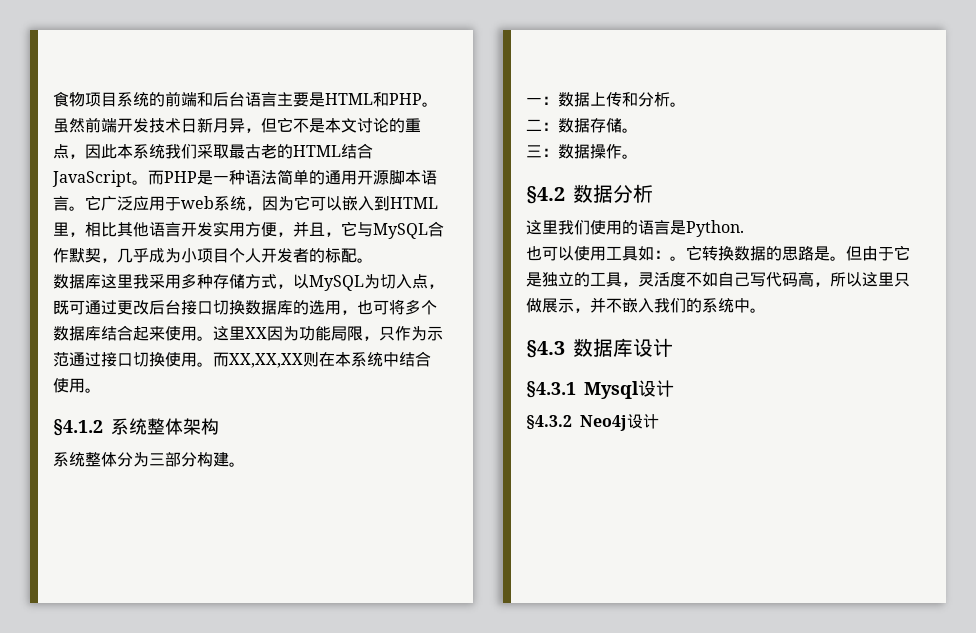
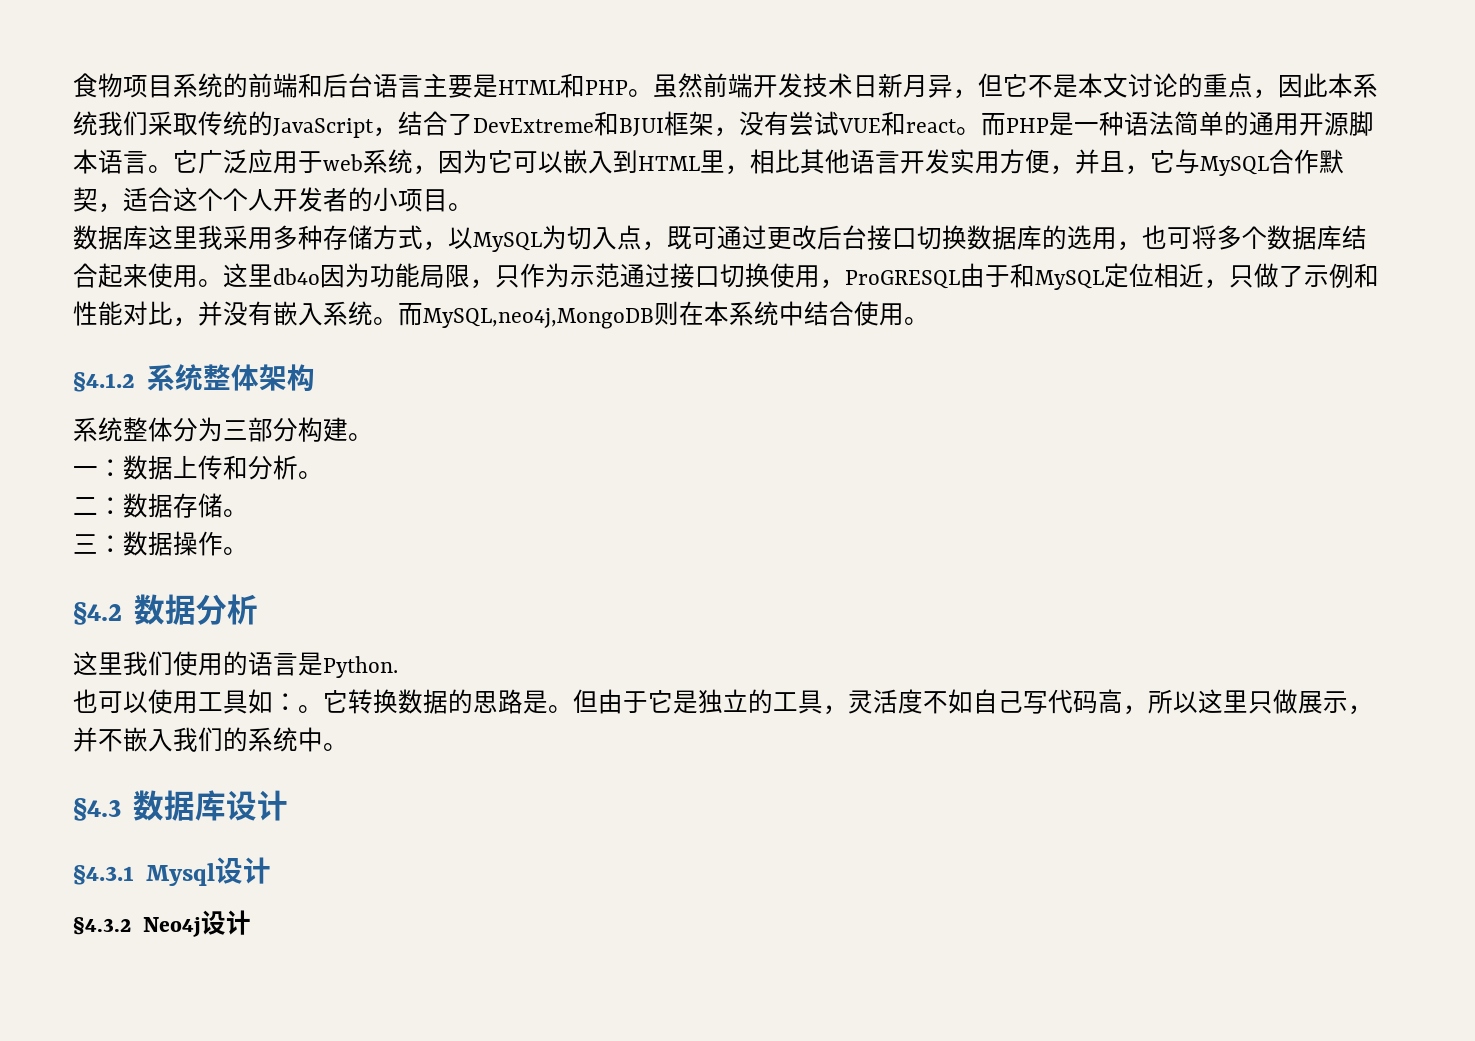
[229,143,373,159] [52,170,132,187] 最古老的HTML结合JavaScript -> [198,111,957,138] 传统的JavaScript，结合了DevExtreme和BJUI框架，没有尝试VUE和react
[117,248,229,263] 几乎成为小项目 -> [123,187,223,212] 适合这个
[325,248,357,263] 标配 -> [373,187,448,212] 小项目
[245,327,267,339] XX -> [273,268,320,285] db4o
[197,352,303,368] 。而XX,XX,XX -> [820,263,1379,290] [73,301,654,329] ，ProGRESQL由于和MySQL定位相近，只做了示例和性能对比，并没有嵌入系统。而MySQL,neo4j,MongoDB

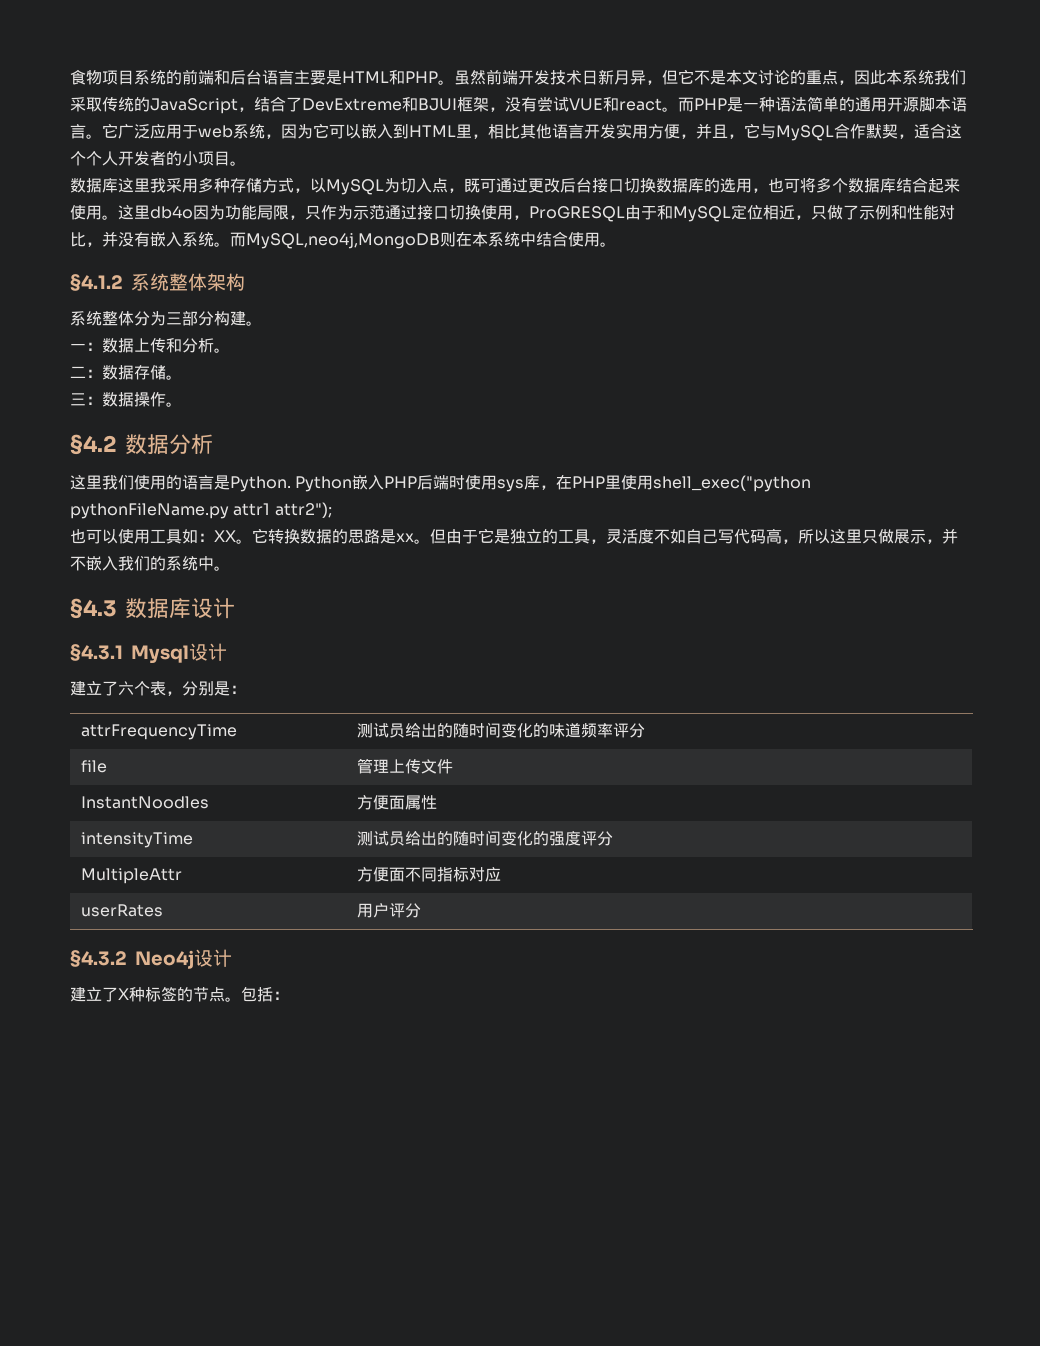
(398, 667) none -> [295,475,812,492] [70,502,332,519] Python嵌入PHP后端时使用sys库，在PHP里使用shell_exec("python pythonFileName.py attr1 attr2");
(298, 702) none -> [214,530,236,542] XX
(548, 702) none -> [396,533,414,542] xx
[73,910,252,937] §4.3.2 Neo4j设计 -> [70,681,246,696] [81,724,238,740] [357,722,646,738] [81,760,108,773] [357,758,454,774] [81,796,210,809] [357,795,438,810] [81,832,194,848] [357,830,614,846] [81,868,183,884] [357,867,502,882] [81,904,164,917] [357,903,422,918] [70,949,232,969] [70,986,289,1002] 建立了六个表，分别是： // attrFrequencyTime | 测试员给出的随时间变化的味道频率评分 // file | 管理上传文件 // InstantNoodles | 方便面属性 // intensityTime | 测试员给出的随时间变化的强度评分 // MultipleAttr | 方便面不同指标对应 // userRates | 用户评分 // §4.3.2 Neo4j设计 // 建立了X种标签的节点。包括：

